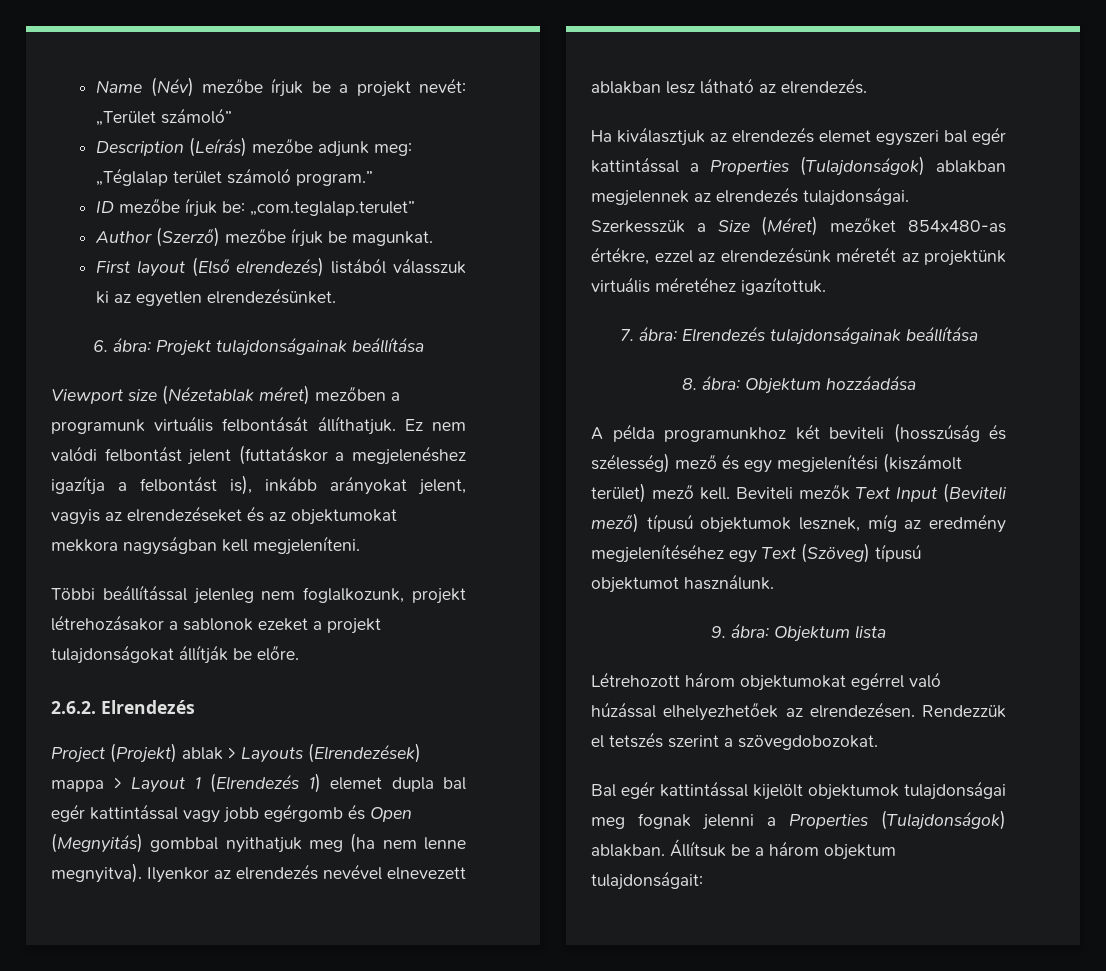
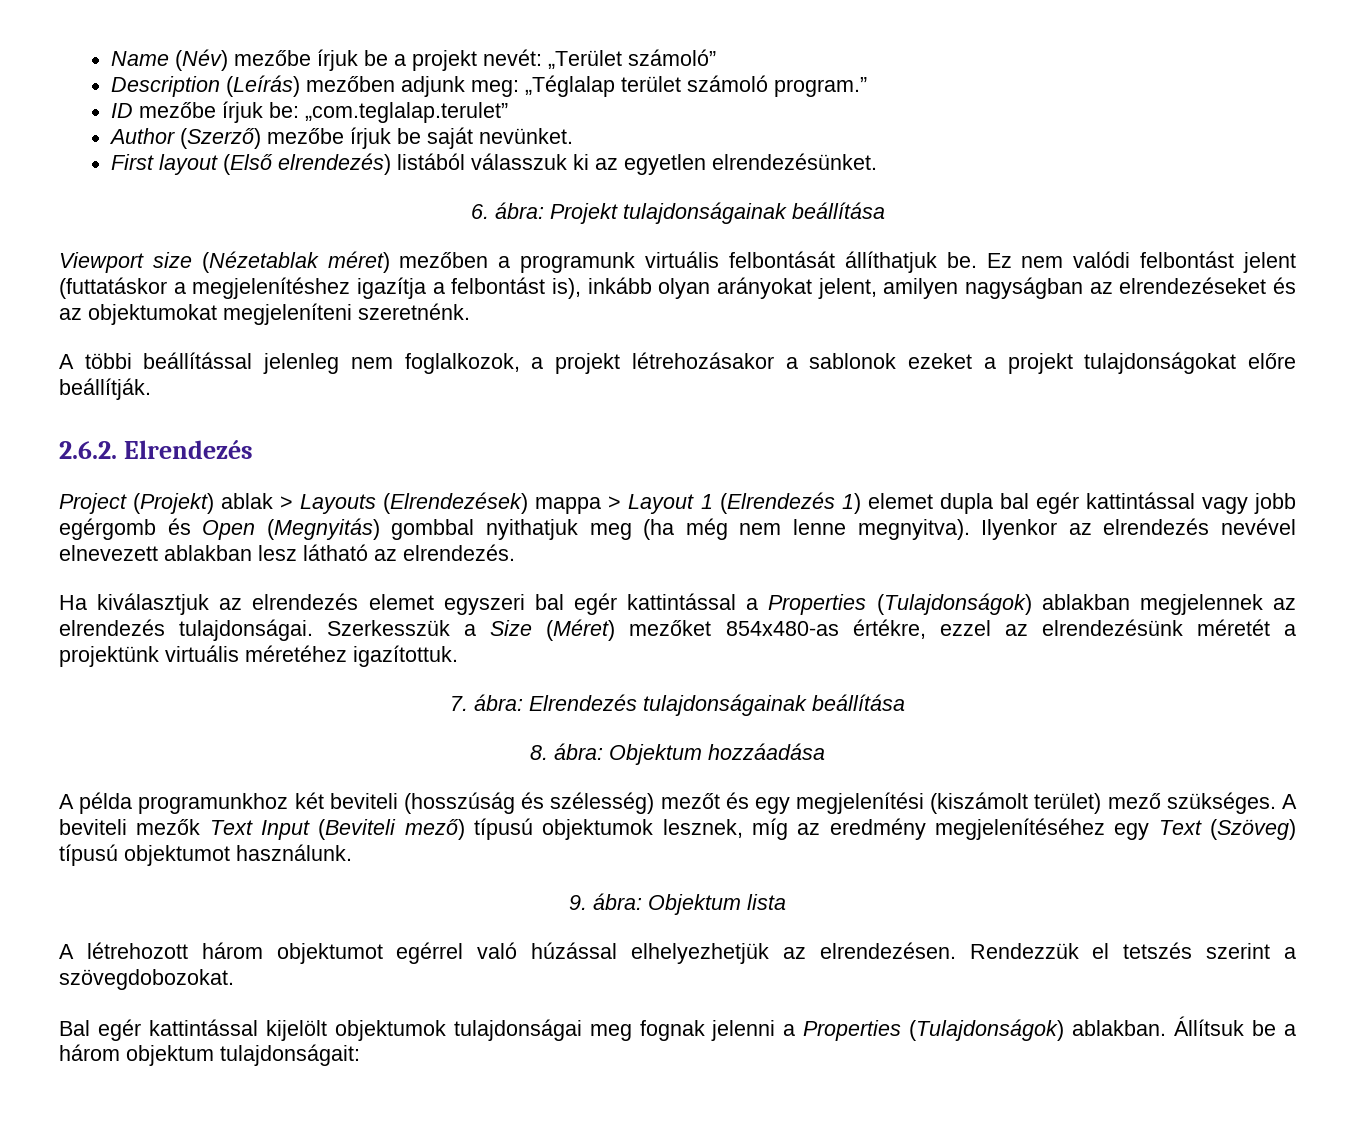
[252,138,314,153] mezőbe -> [305,76,395,92] mezőben
[352,231,434,246] magunkat. -> [426,127,573,149] saját nevünket.
[317,416,396,435] állíthatjuk. -> [844,251,977,273] állíthatjuk be.
[352,446,466,465] megjelenéshez -> [192,277,351,299] megjelenítéshez
(317, 484) none -> [658,278,711,299] olyan
[51,509,100,525] vagyis -> [883,277,1083,299] amilyen nagyságban
[51,536,360,555] [51,588,95,600] mekkora nagyságban kell megjeleníteni. // Többi -> [223,303,470,325] [59,353,132,369] megjeleníteni szeretnénk. // A többi
[303,587,405,603] foglalkozunk, -> [404,353,544,374] foglalkozok, a
[179,645,299,664] állítják be előre. -> [1248,353,1297,369] [59,378,151,400] előre beállítják.
(376, 843) none -> [685,518,728,540] még
[901,253,919,262] az -> [1284,624,1297,636] a
[675,454,717,469] mező -> [660,793,720,809] mezőt
[700,487,793,500] kell. Beviteli -> [1166,792,1297,814] [59,819,127,835] szükséges. A beviteli
[591,672,846,691] Létrehozott három objektumokat -> [59,942,383,964] A létrehozott három objektumot
[663,702,779,721] elhelyezhetőek -> [631,943,769,964] elhelyezhetjük

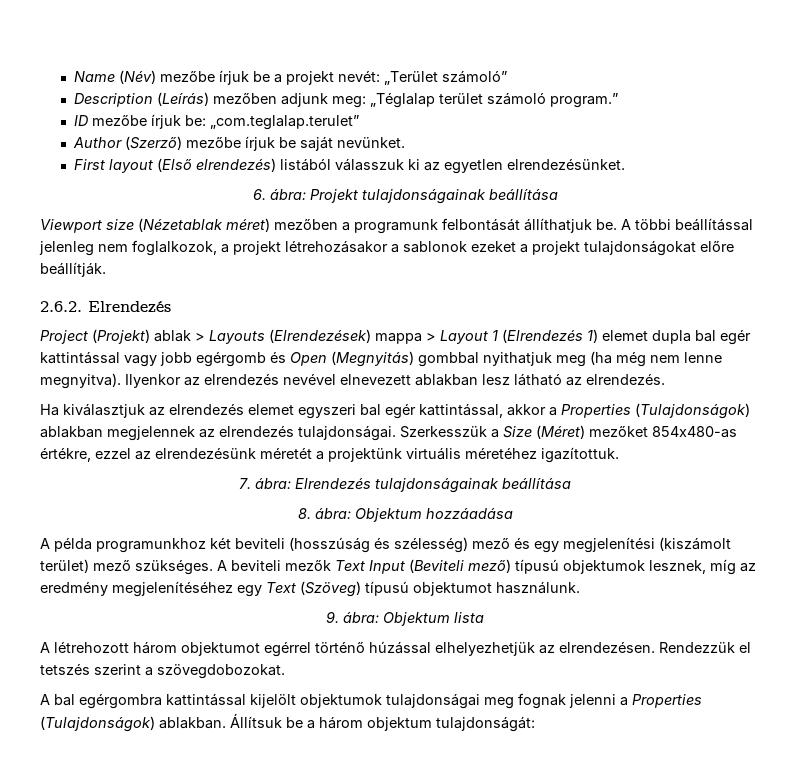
[645,251,720,268] virtuális -> (438, 226) none
[986,251,1296,273] [59,277,1296,299] [59,303,470,325] Ez nem valódi felbontást jelent (futtatáskor a megjelenítéshez igazítja a felbontást is), inkább olyan arányokat jelent, amilyen nagyságban az elrendezéseket és az objektumokat megjeleníteni szeretnénk. // -> (617, 224) none
[627,593,737,610] kattintással -> [419,403,546,418] kattintással, akkor
[660,793,720,809] mezőt -> [472,538,510,549] mező
[477,942,518,959] való -> [315,641,365,653] történő
[59,1019,141,1041] Bal egér -> [40,693,162,709] A bal egérgombra
[220,1044,360,1066] tulajdonságait: -> [436,716,535,732] tulajdonságát:

